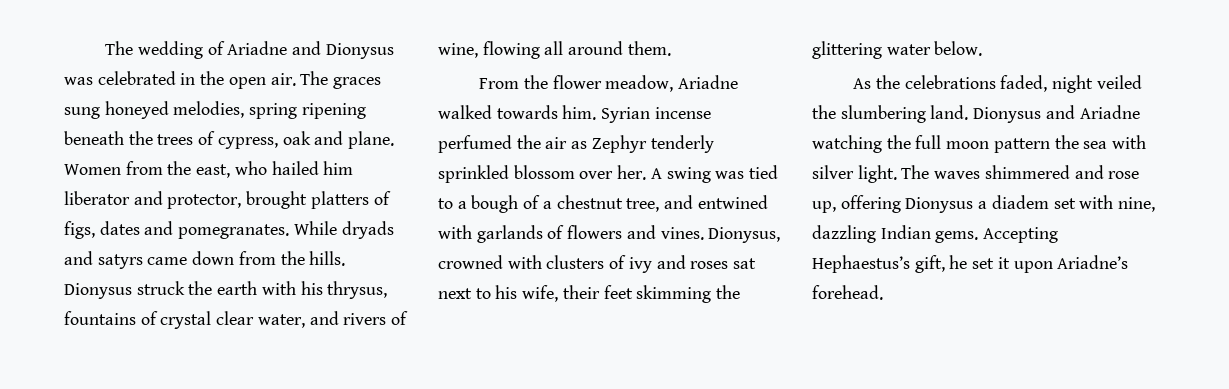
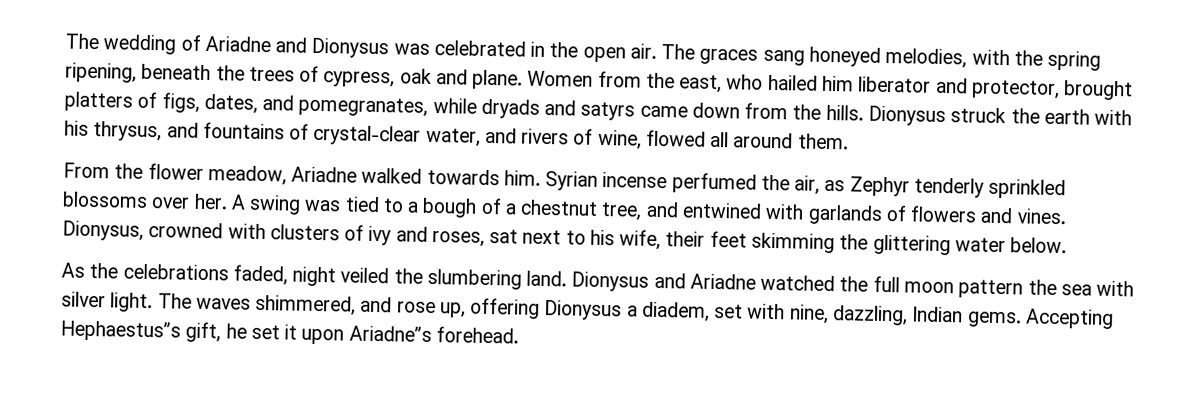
[64,107,100,119] sung -> [762,49,805,66] sang
[249,103,366,119] spring ripening -> [971,49,1102,71] [65,62,137,83] with the spring ripening,
[99,221,337,239] dates and pomegranates. While -> [203,93,477,117] dates, and pomegranates, while
(388, 290) none -> [166,122,199,138] and
[160,311,255,329] crystal clear -> [313,124,422,146] crystal-clear
[482,41,540,59] flowing -> [645,129,706,147] flowed
[545,137,568,149] air -> [794,175,821,195] air,
[513,165,575,179] blossom -> [62,191,148,208] blossoms
[690,261,729,269] roses -> [431,230,485,247] roses,
[812,135,882,153] watching -> [760,274,836,292] watched
[984,165,1070,179] shimmered -> [255,294,357,316] shimmered,
[991,195,1049,209] diadem -> [640,301,710,322] diadem,
[812,225,876,243] dazzling -> [831,305,908,326] dazzling,
[812,255,910,273] Hephaestus’s -> [60,320,181,342] Hephaestus”s
[1057,255,1129,269] Ariadne’s -> [348,325,432,343] Ariadne”s

